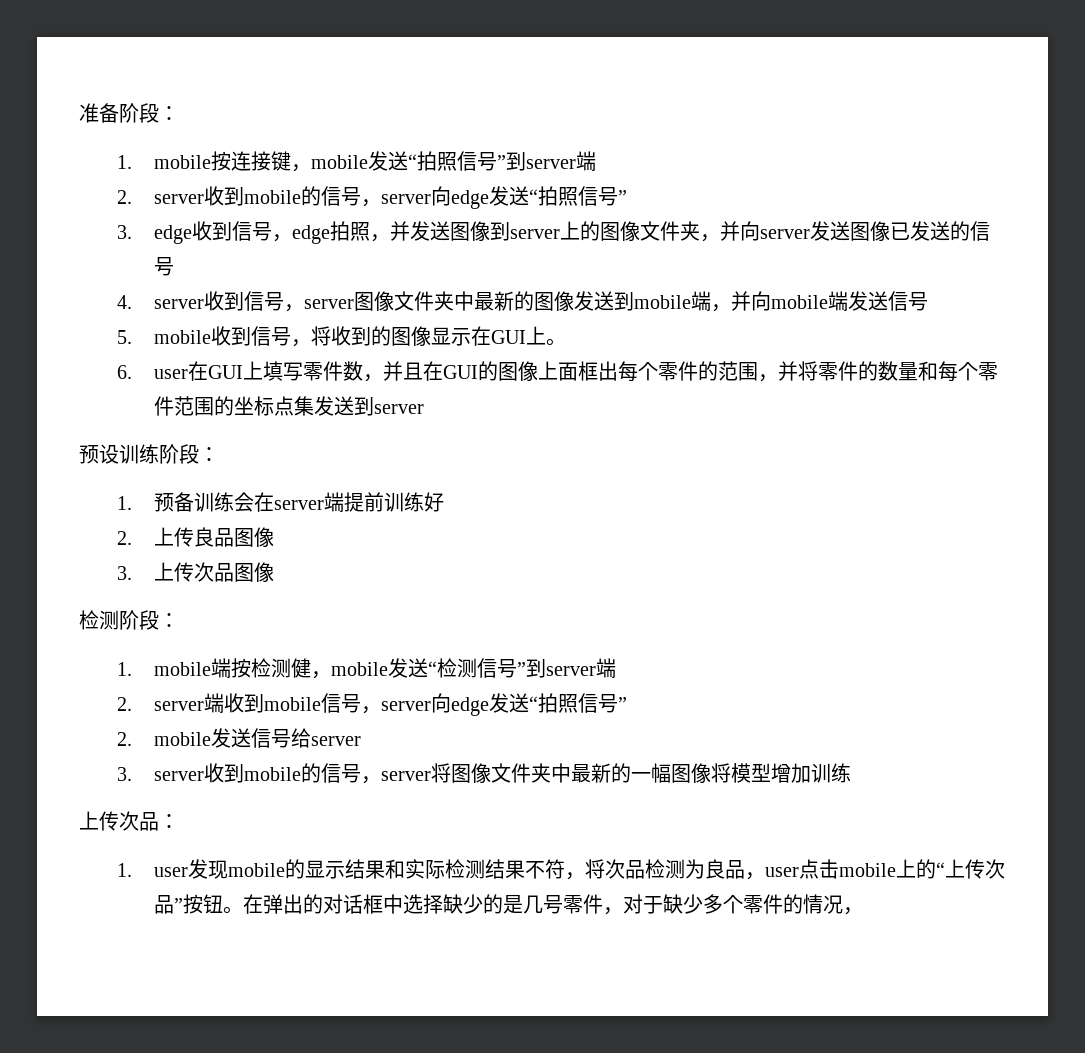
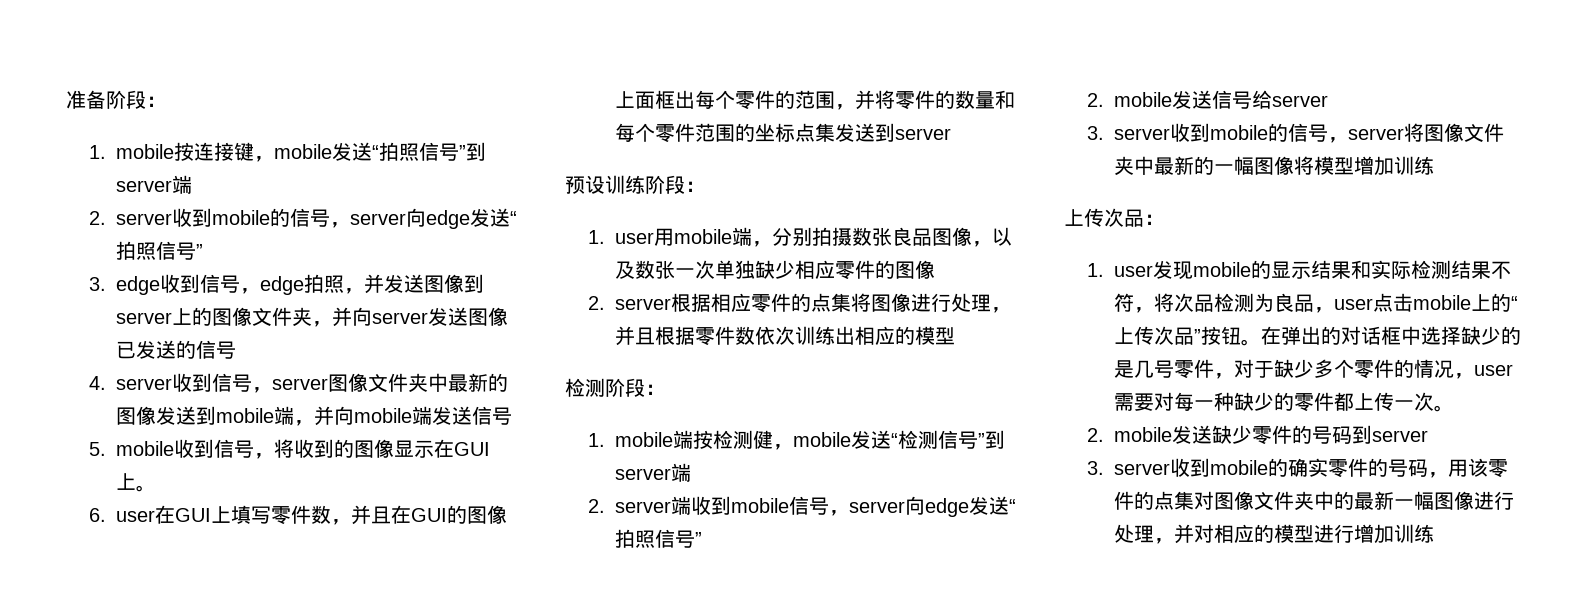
[154,492,445,512] [116,527,275,547] [116,562,275,582] 预备训练会在server端提前训练好 // 2.上传良品图像 // 3.上传次品图像 -> [615,227,1013,247] [615,260,936,280] [588,293,1012,313] [615,326,956,346] user用mobile端，分别拍摄数张良品图像，以及数张一次单独缺少相应零件的图像 // 2. server根据相应零件的点集将图像进行处理，并且根据零件数依次训练出相应的模型
(864, 911) none -> [1474,364,1514,376] [1114,392,1455,412] [1087,425,1429,445] [1087,458,1509,478] [1114,491,1515,511] [1114,524,1435,544] user需要对每一种缺少的零件都上传一次。 // 2. mobile发送缺少零件的号码到server // 3. server收到mobile的确实零件的号码，用该零件的点集对图像文件夹中的最新一幅图像进行处理，并对相应的模型进行增加训练

